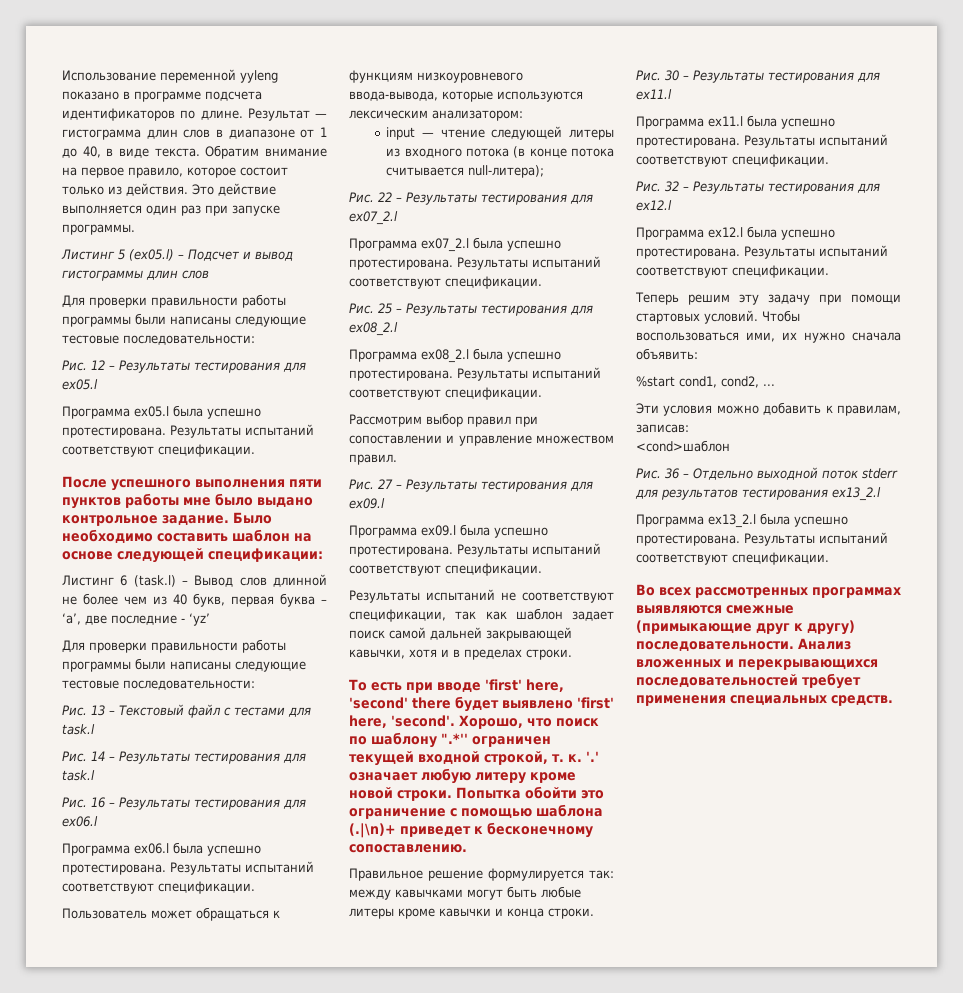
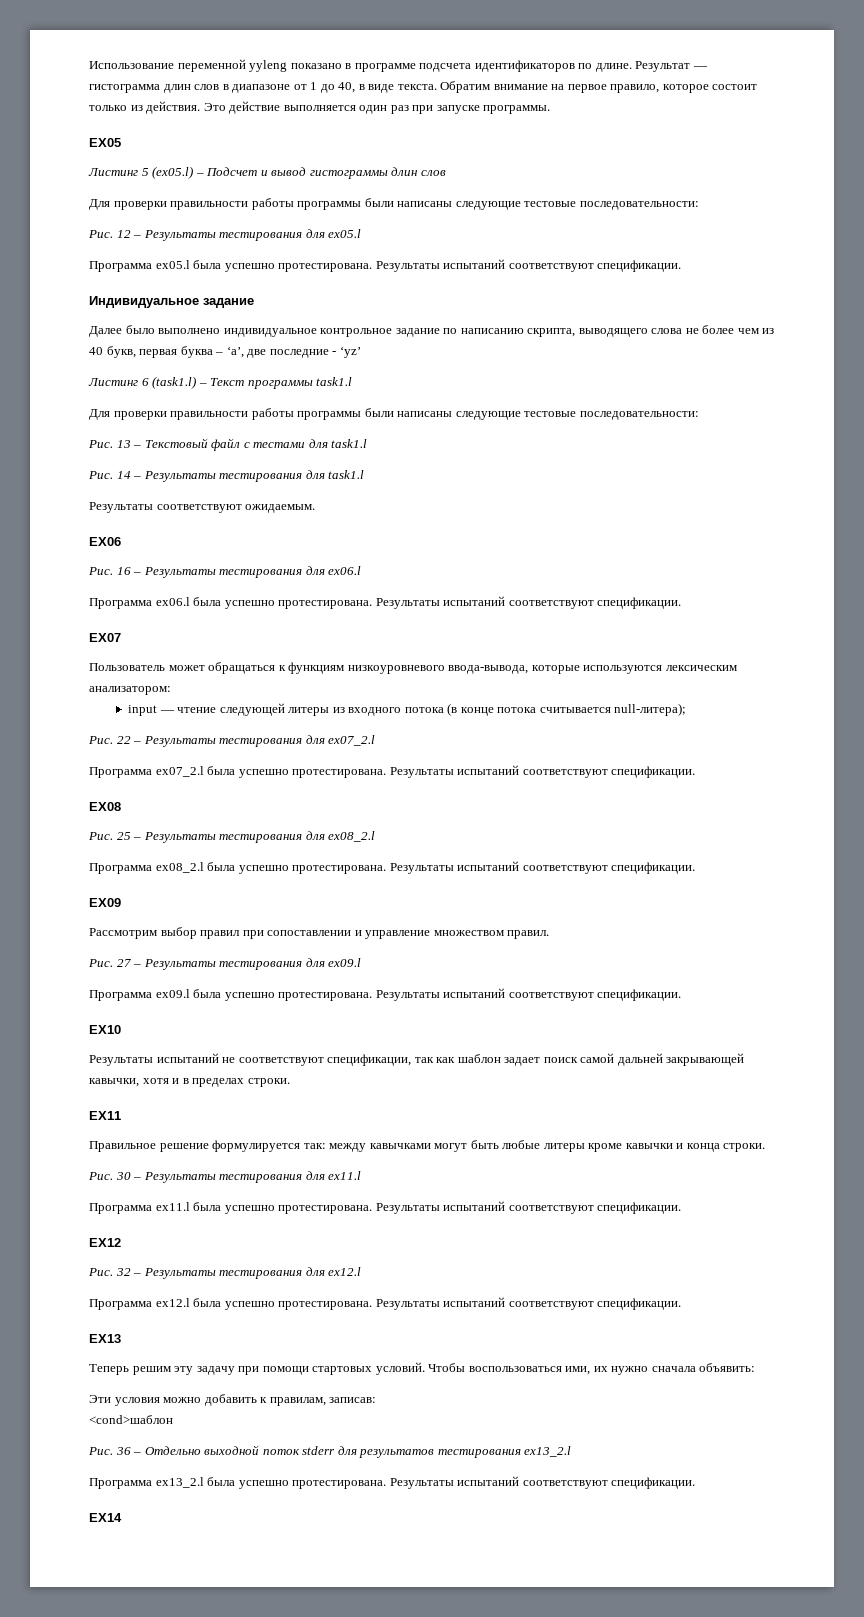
(135, 229) none -> [89,138,121,147] // EX05
[62,476,322,491] [62,493,313,509] [62,512,272,526] [62,529,312,543] [62,548,323,563] [62,574,327,587] После успешного выполнения пяти пунктов работы мне было выдано контрольное задание. Было необходимо составить шаблон на основе следующей спецификации: // Листинг 6 (task.l) – Вывод слов длинной -> [89,296,254,308] [89,325,683,337] Индивидуальное задание // Далее было выполнено индивидуальное контрольное задание по написанию скрипта, выводящего слова
(210, 619) none -> [88,376,353,389] // Листинг 6 (task1.l) – Текст программы task1.l
[62,724,95,735] task.l -> [331,439,368,448] task1.l
[62,770,95,781] task.l -> [328,470,365,479] [89,502,316,513] [89,537,121,546] task1.l // Результаты соответствуют ожидаемым. // EX06
(255, 887) none -> [89,633,121,642] // EX07
(542, 282) none -> [89,802,121,811] // EX08
(542, 393) none -> [89,898,121,907] // EX09
(542, 569) none -> [89,1025,121,1034] // EX10
[349,679,564,693] [349,696,614,712] [349,715,599,729] [349,732,551,748] [349,751,599,766] [349,768,576,784] [349,786,604,801] [349,804,603,819] [349,822,593,838] [349,844,467,853] То есть при вводе 'first' here, 'second' there будет выявлено 'first' here, 'second'. Хорошо, что поиск по шаблону ".*'' ограничен текущей входной строкой, т. к. '.' означает любую литеру кроме новой строки. Попытка обойти это ограничение с помощью шаблона (.|\n)+ приведет к бесконечному сопоставлению. -> [89,1111,121,1120] EX11
(829, 160) none -> [89,1238,121,1247] // EX12
(829, 271) none -> [89,1334,121,1343] // EX13
[636,376,775,388] // %start cond1, cond2, ... -> (756, 1367) none
[636,584,901,598] [636,605,794,614] [636,620,855,635] [636,638,851,651] [636,659,878,670] [636,673,861,689] [636,695,893,706] Во всех рассмотренных программах выявляются смежные (примыкающие друг к другу) последовательности. Анализ вложенных и перекрывающихся последовательностей требует применения специальных средств. -> [89,1513,122,1522] EX14

